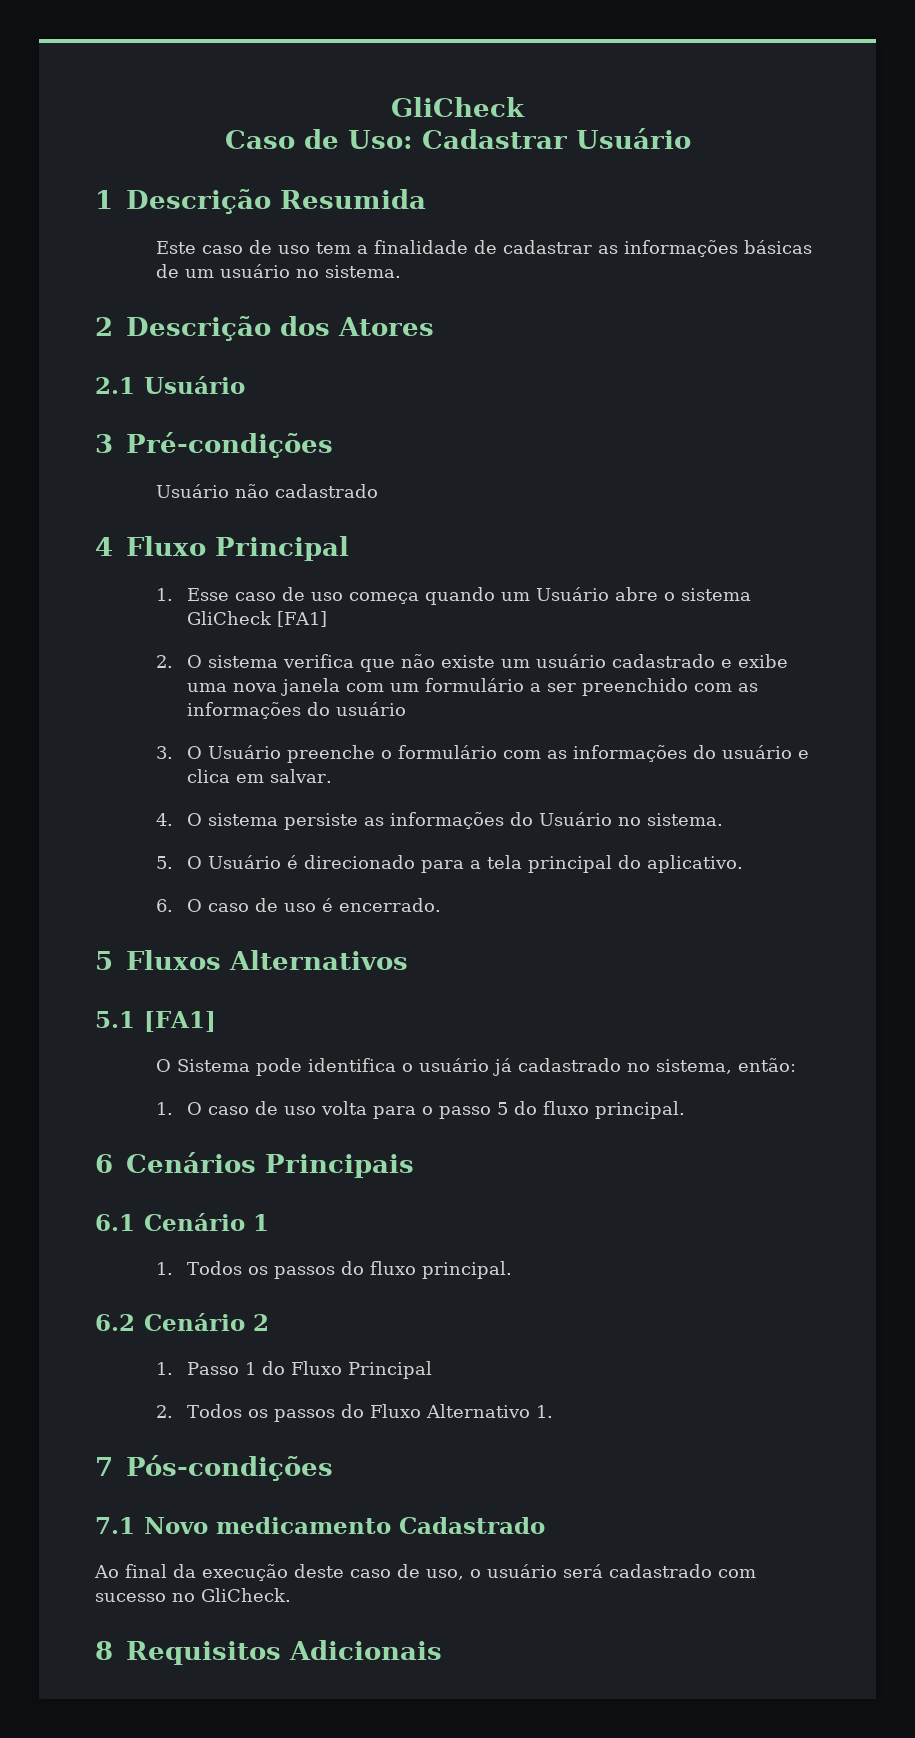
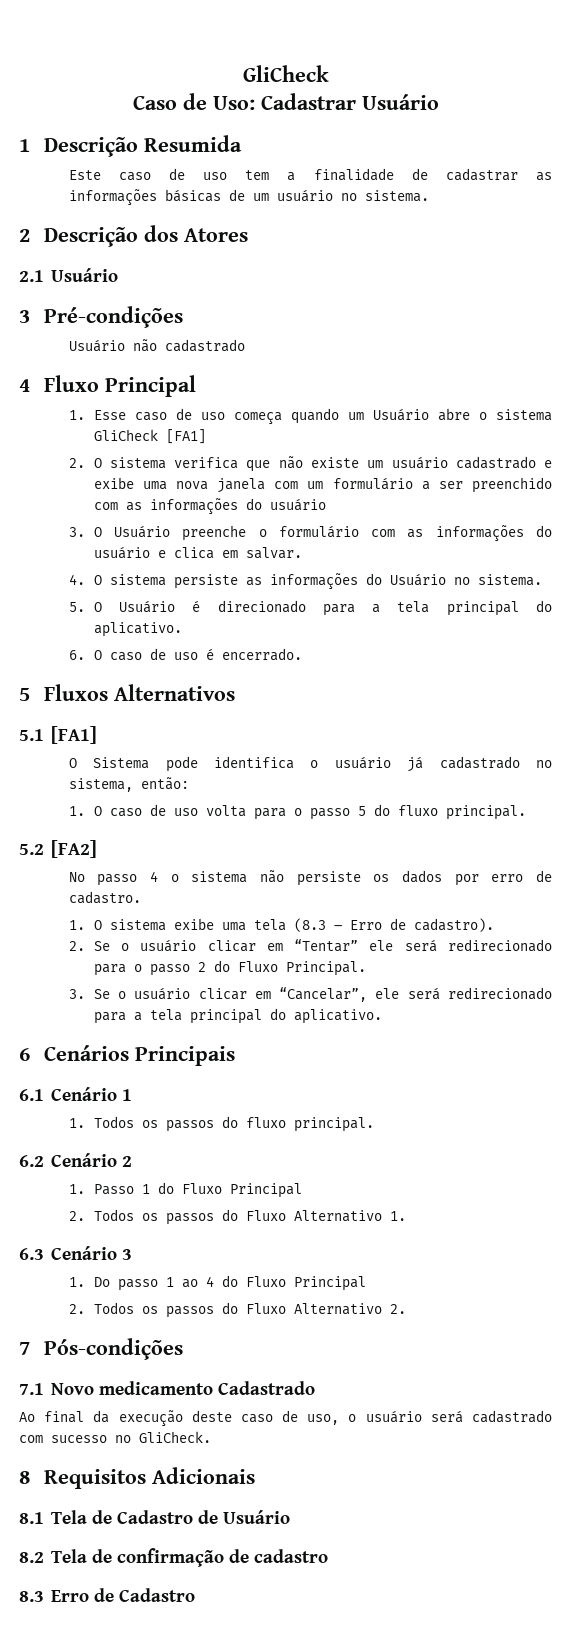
(685, 1110) none -> [19,840,97,858] [68,870,553,886] [68,891,141,904] [68,918,494,932] [68,939,552,952] [93,960,366,976] [68,987,552,1002] [93,1008,382,1024] // 5.2 [FA2] // No passo 4 o sistema não persiste os dados por erro de cadastro. // 1. O sistema exibe uma tela (8.3 – Erro de cadastro). // 2. Se o usuário clicar em “Tentar” ele será redirecionado para o passo 2 do Fluxo Principal. // 3. Se o usuário clicar em “Cancelar”, ele será redirecionado para a tela principal do aplicativo.
(553, 1411) none -> [19,1246,132,1260] [68,1275,366,1291] [68,1302,406,1318] // 6.3 Cenário 3 // 1. Do passo 1 ao 4 do Fluxo Principal // 2. Todos os passos do Fluxo Alternativo 2.
(442, 1650) none -> [19,1510,291,1524] [19,1548,329,1567] [19,1588,196,1602] // 8.1 Tela de Cadastro de Usuário // 8.2 Tela de confirmação de cadastro // 8.3 Erro de Cadastro

